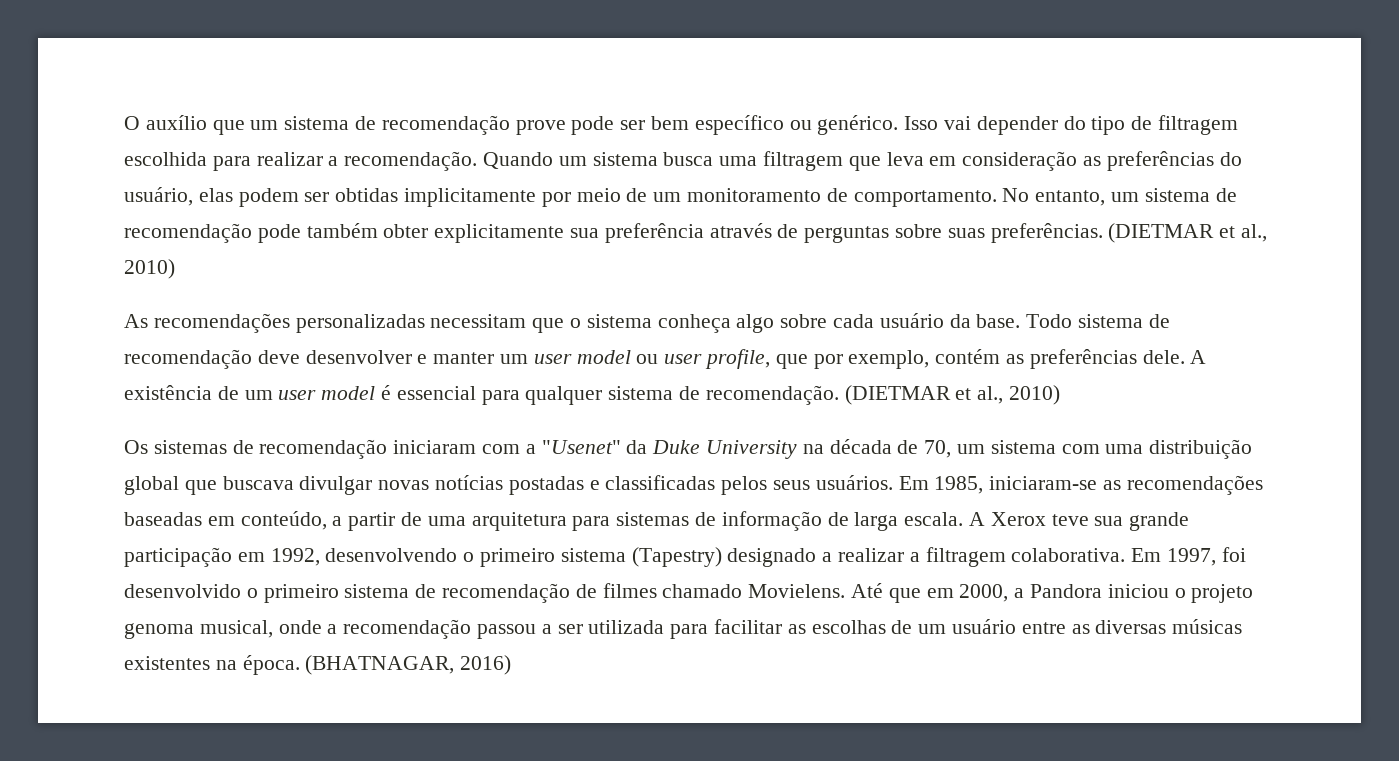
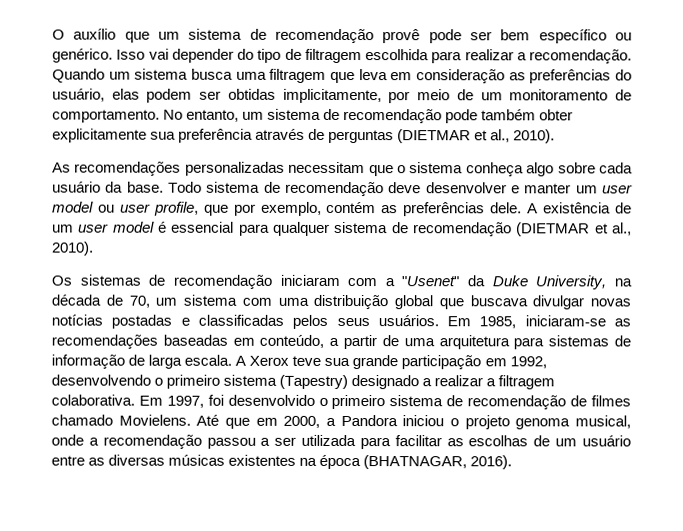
[515,120,566,135] prove -> [382,29,421,44] provê
[404,188,537,207] implicitamente -> [282,88,382,104] implicitamente,
[895,223,1268,243] [124,259,175,279] sobre suas preferências. (DIETMAR et al., 2010) -> [397,129,556,144] (DIETMAR et al., 2010).
[705,385,1061,405] recomendação. (DIETMAR et al., 2010) -> [412,222,632,237] [52,241,94,256] recomendação (DIETMAR et al., 2010).
[706,440,798,459] University -> [535,275,607,290] University,
[242,655,512,675] época. (BHATNAGAR, 2016) -> [319,454,513,470] época (BHATNAGAR, 2016).

